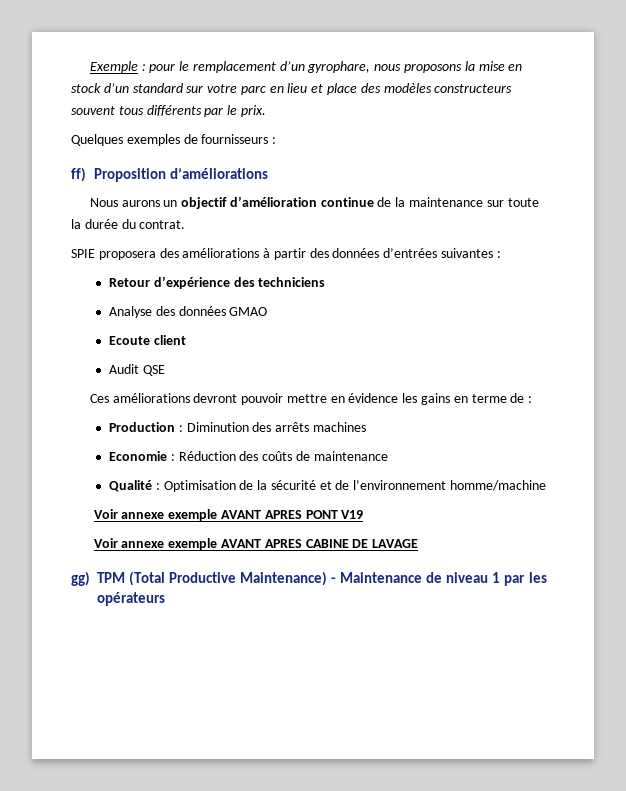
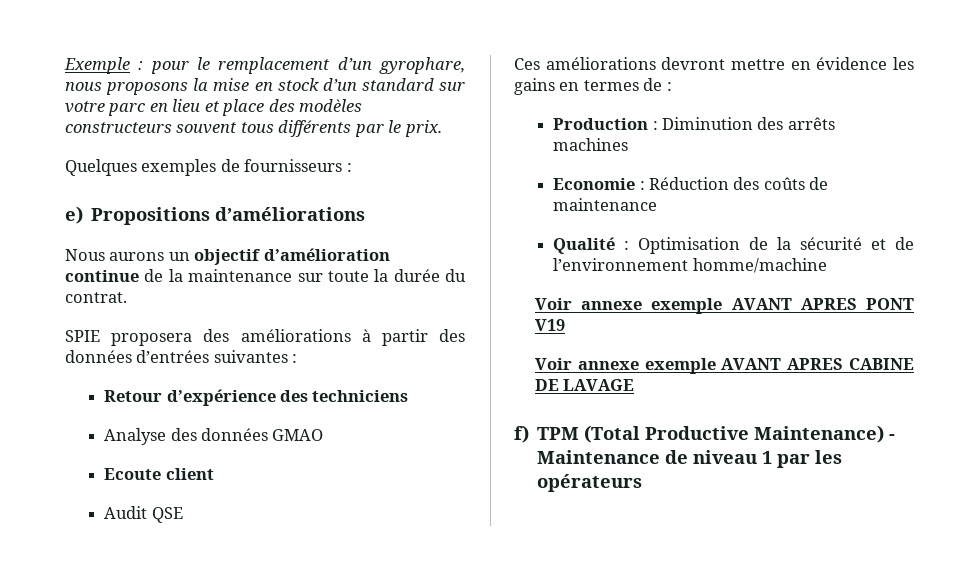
[71,167,166,182] ff) Proposition -> [65,206,211,225] e) Propositions
[241,393,284,405] pouvoir -> (726, 63) none
[471,394,507,403] terme -> [583,80,639,91] termes
[71,571,90,586] gg) -> [514,425,529,443] f)

